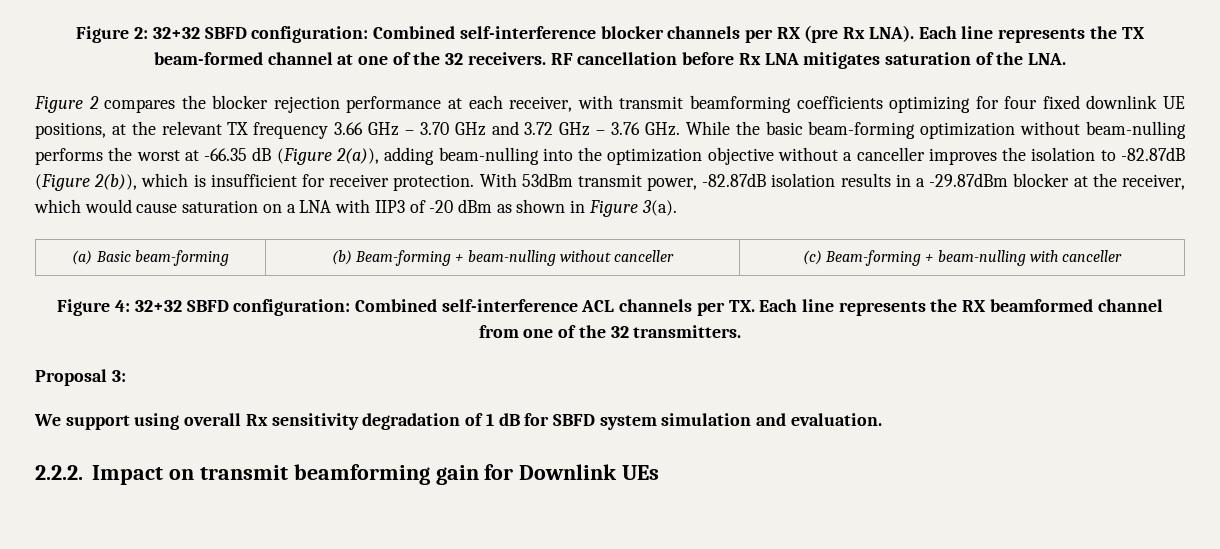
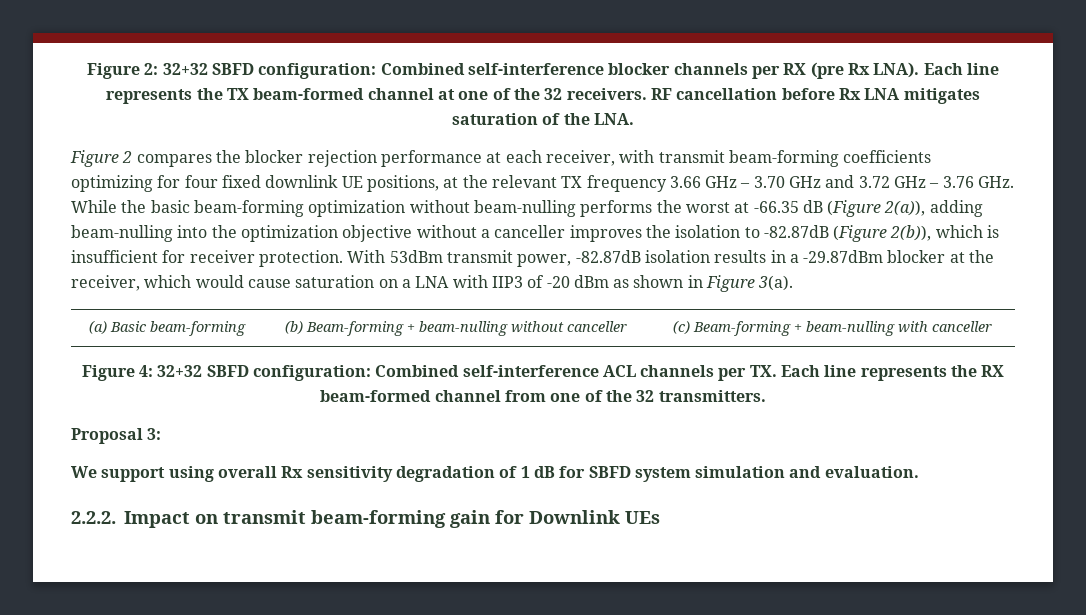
[689,95,791,113] beamforming -> [728,150,839,167] beam-forming
[989,299,1093,312] beamformed -> [320,390,432,402] beam-formed
[293,464,430,485] beamforming -> [311,510,446,528] beam-forming

